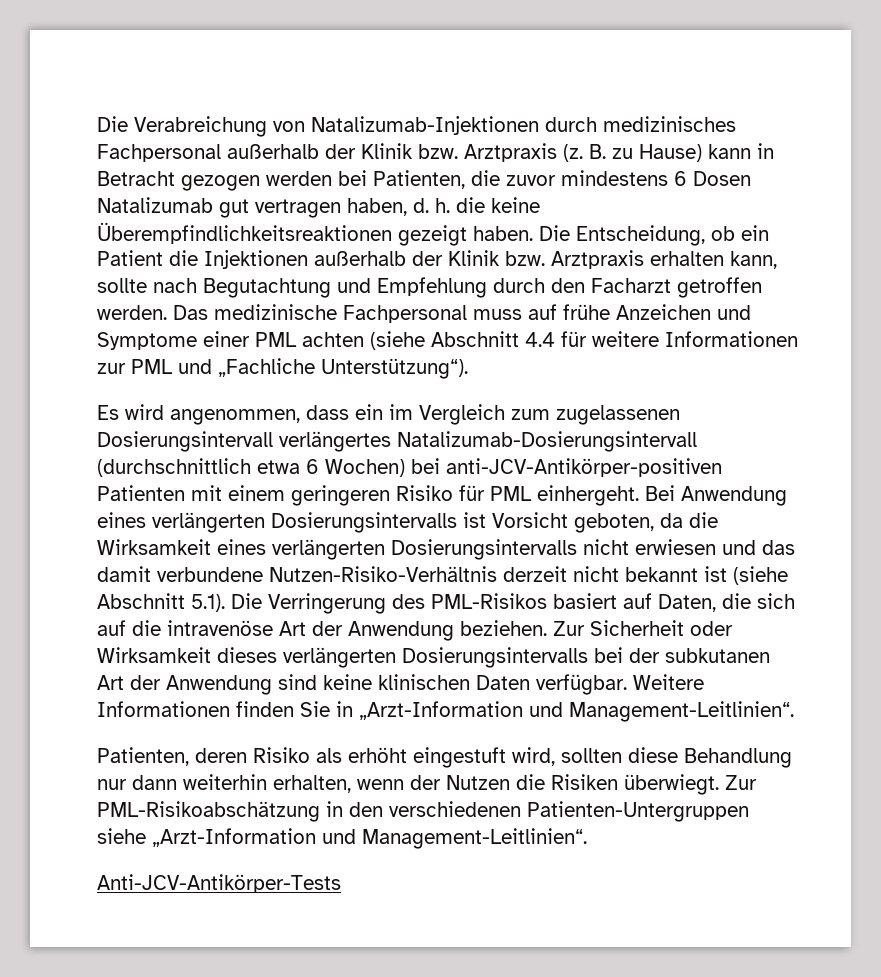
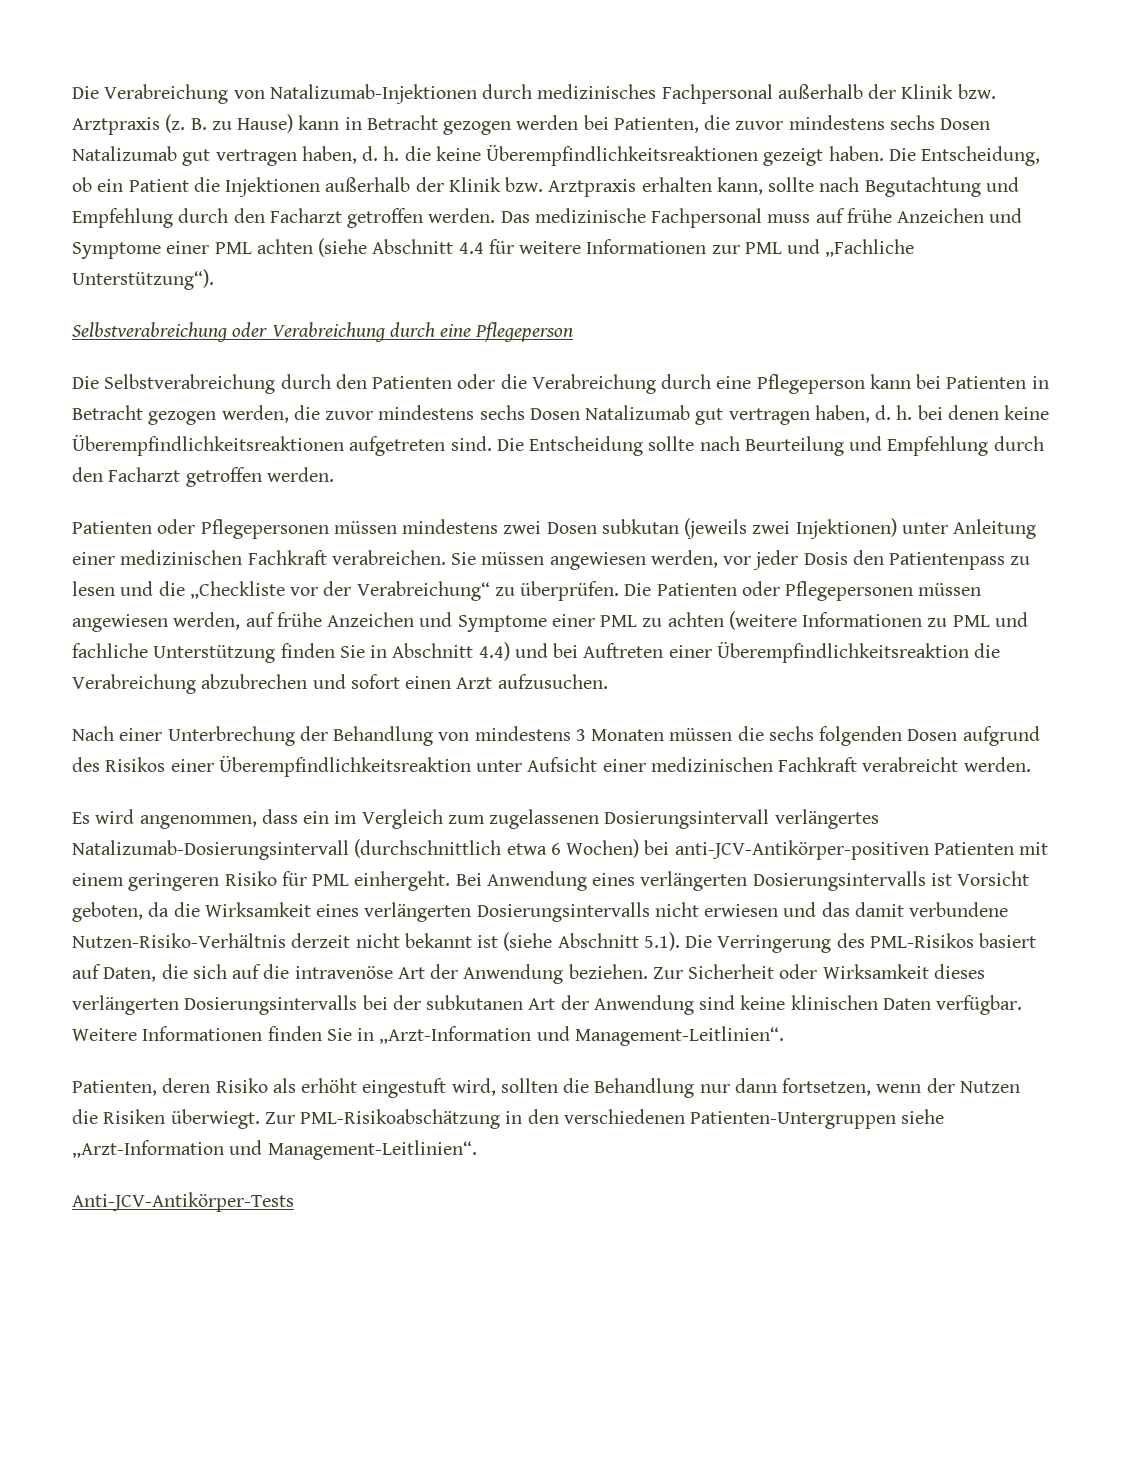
[674,171,687,186] 6 -> [889,115,935,130] sechs
(468, 368) none -> [72,322,574,342] [72,374,1049,394] [72,405,1050,425] [72,434,1044,456] [72,467,334,487] [72,518,1037,539] [72,550,1031,570] [72,581,982,601] [72,611,1028,632] [72,641,1001,663] [72,674,608,694] [72,726,1040,746] [72,755,1031,777] // Selbstverabreichung oder Verabreichung durch eine Pflegeperson // Die Selbstverabreichung durch den Patienten oder die Verabreichung durch eine Pflegeperson kann bei Patienten in Betracht gezogen werden, die zuvor mindestens sechs Dosen Natalizumab gut vertragen haben, d. h. bei denen keine Überempfindlichkeitsreaktionen aufgetreten sind. Die Entscheidung sollte nach Beurteilung und Empfehlung durch den Facharzt getroffen werden. // Patienten oder Pflegepersonen müssen mindestens zwei Dosen subkutan (jeweils zwei Injektionen) unter Anleitung einer medizinischen Fachkraft verabreichen. Sie müssen angewiesen werden, vor jeder Dosis den Patientenpass zu lesen und die „Checkliste vor der Verabreichung“ zu überprüfen. Die Patienten oder Pflegepersonen müssen angewiesen werden, auf frühe Anzeichen und Symptome einer PML zu achten (weitere Informationen zu PML und fachliche Unterstützung finden Sie in Abschnitt 4.4) und bei Auftreten einer Überempfindlichkeitsreaktion die Verabreichung abzubrechen und sofort einen Arzt aufzusuchen. // Nach einer Unterbrechung der Behandlung von mindestens 3 Monaten müssen die sechs folgenden Dosen aufgrund des Risikos einer Überempfindlichkeitsreaktion unter Aufsicht einer medizinischen Fachkraft verabreicht werden.
[628,747,678,763] diese -> [563,1078,590,1093] die
[183,774,351,793] weiterhin erhalten, -> [782,1078,872,1096] fortsetzen,

